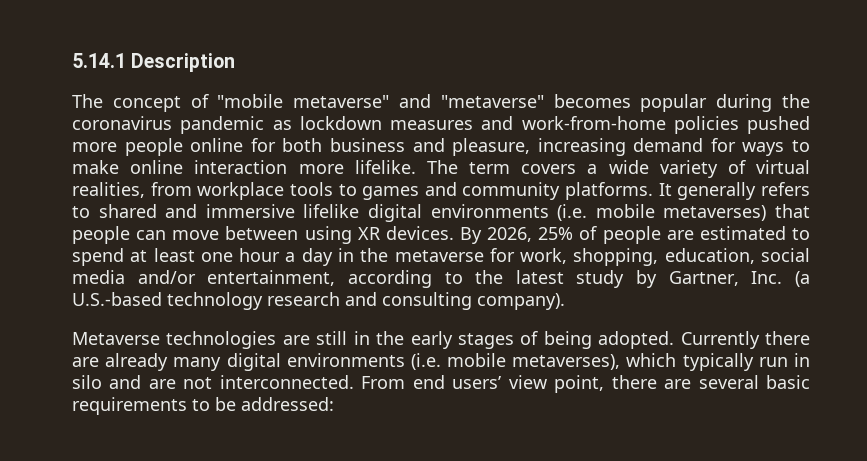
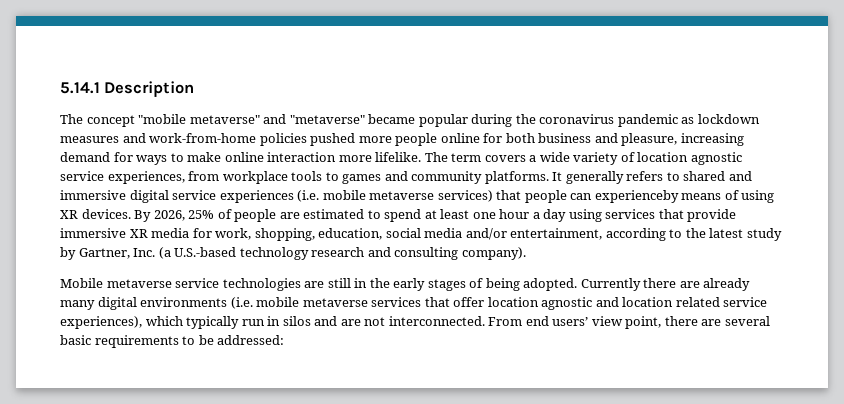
[190,94,209,108] of -> (135, 121) none
[553,94,631,108] becomes -> [368,114,416,124] became
[755,160,810,174] [72,182,145,198] virtual realities, -> [637,152,742,165] [60,171,185,184] location agnostic service experiences,
[303,204,811,222] [72,226,299,244] lifelike digital environments (i.e. mobile metaverses) that people can move between -> [129,190,739,203] digital service experiences (i.e. mobile metaverse services) that people can experienceby means of
[337,248,484,262] in the metaverse -> [568,209,737,222] [60,228,190,238] using services that provide immersive XR media
[72,332,160,345] Metaverse -> [60,278,220,288] Mobile metaverse service
[512,354,621,370] metaverses), -> [302,297,768,310] [60,316,142,329] metaverse services that offer location agnostic and location related service experiences),
[72,375,102,389] silo -> [282,316,311,326] silos

